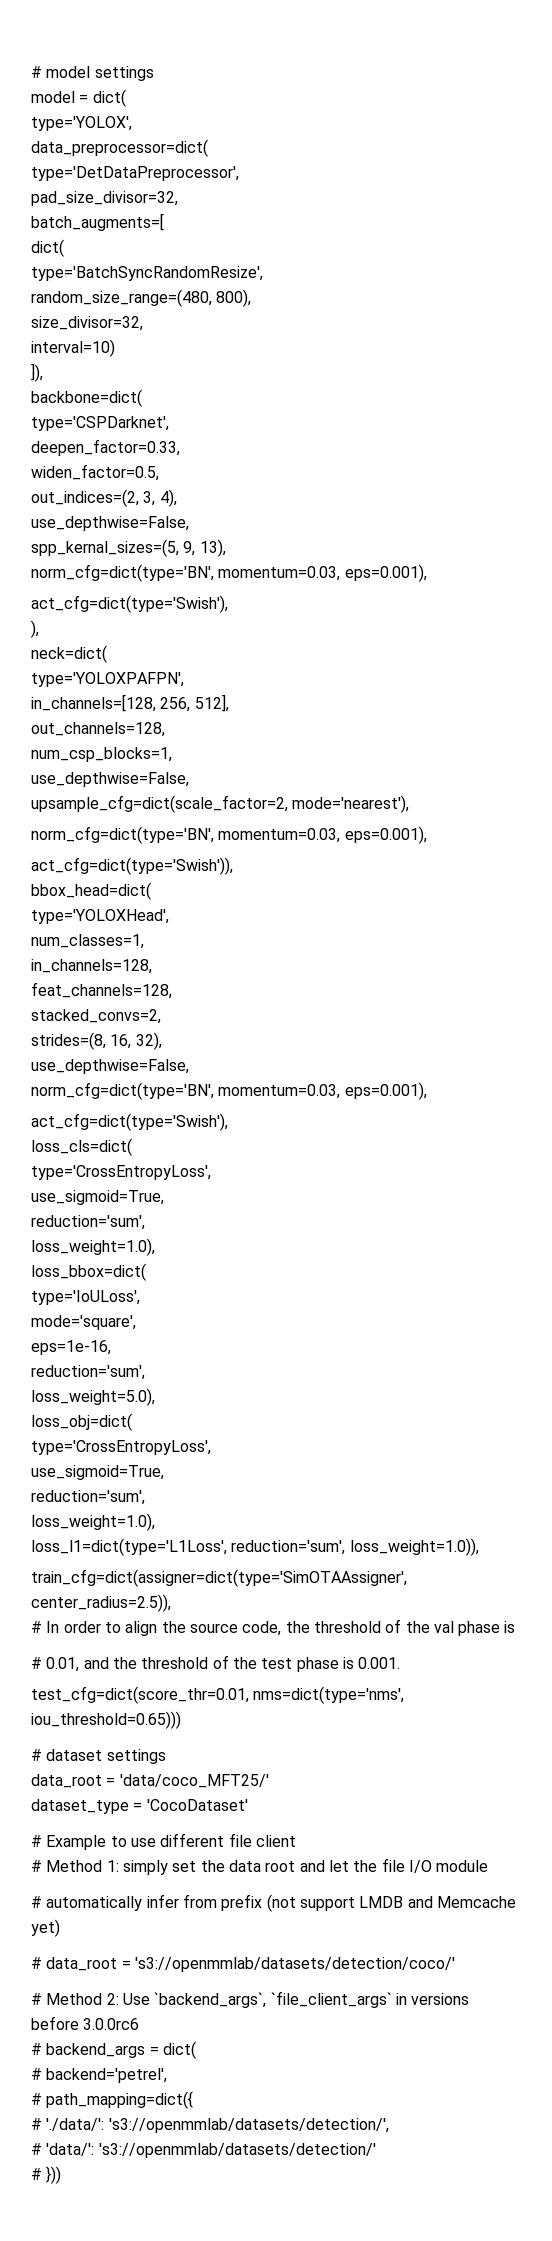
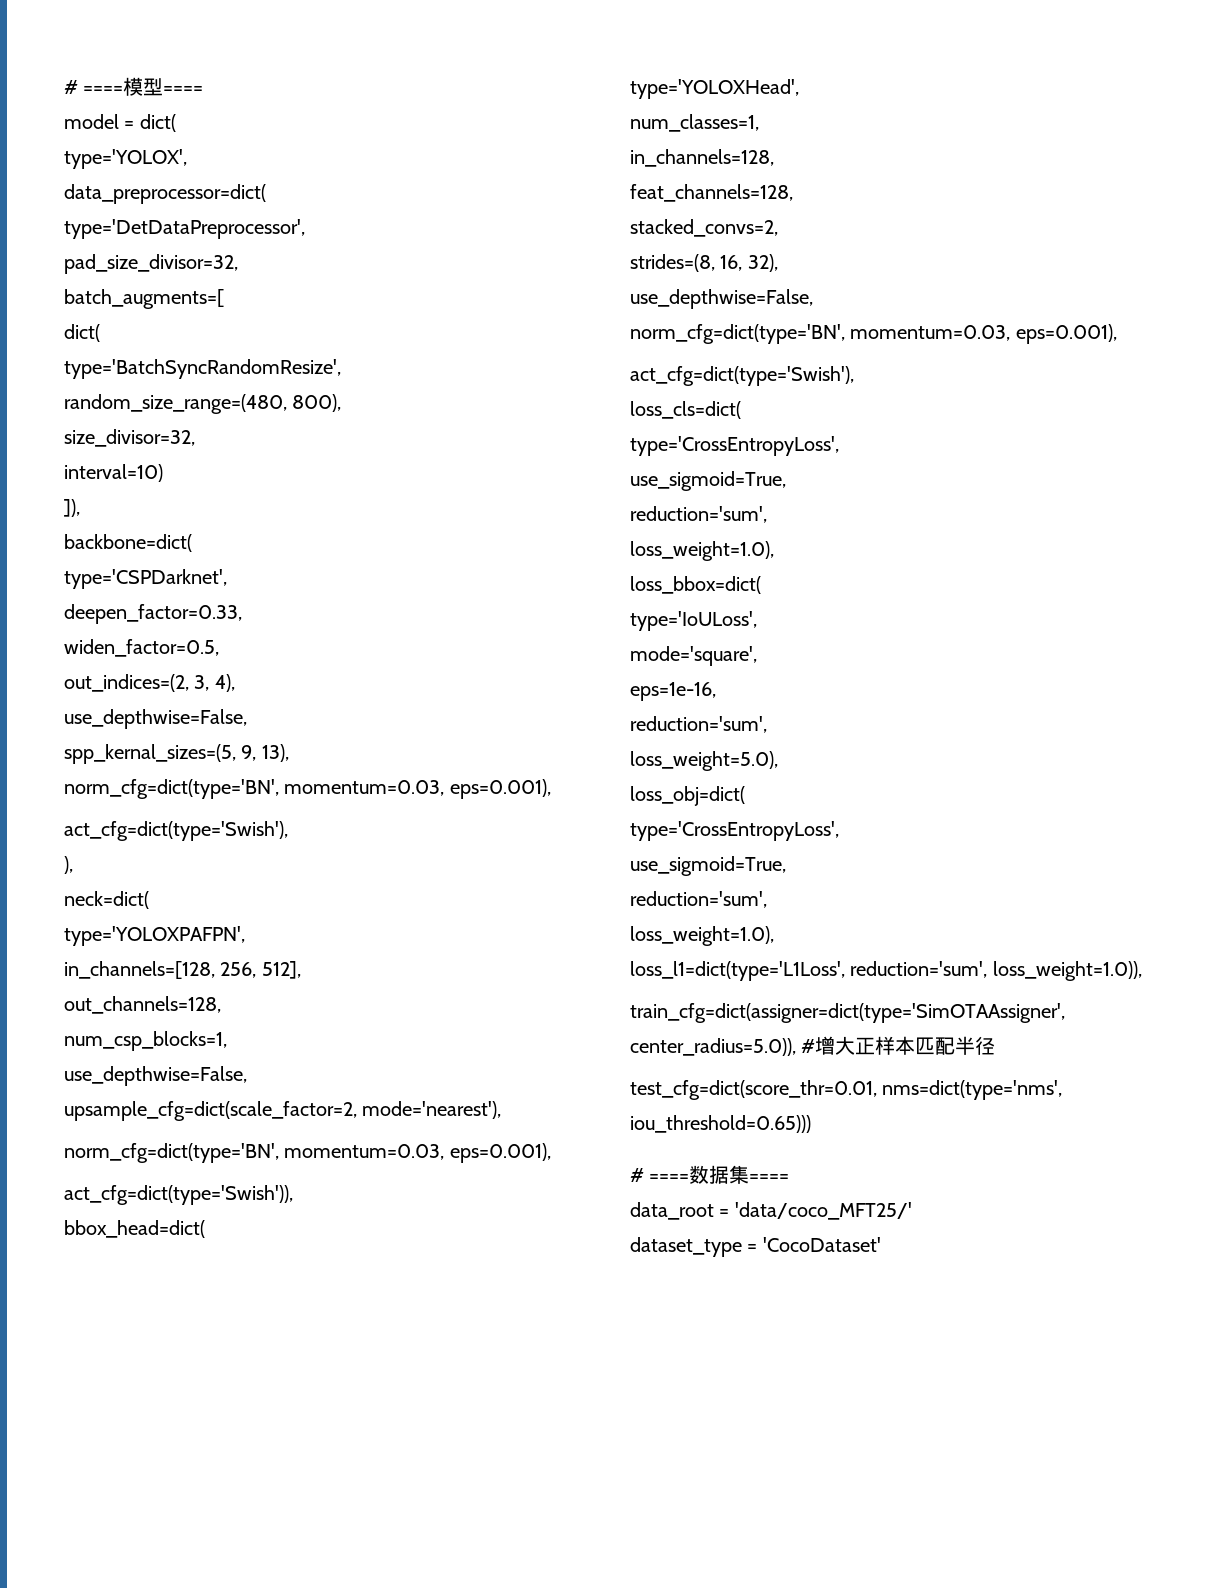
[31,66,154,81] # model settings -> [64,77,204,96] # ====模型====
[31,1594,171,1612] [31,1619,516,1636] [31,1655,401,1672] center_radius=2.5)), // # In order to align the source code, the threshold of the val phase is // # 0.01, and the threshold of the test phase is 0.001. -> [630,1036,996,1056] center_radius=5.0)), #增大正样本匹配半径
[46,1749,166,1764] dataset settings -> [649,1165,790,1184] ====数据集====
[31,1833,296,1850] [31,1858,489,1875] [31,1894,516,1912] [31,1919,60,1937] [31,1957,455,1972] [31,1991,470,2008] [31,2016,140,2030] [31,2041,196,2059] [31,2068,168,2083] [31,2091,194,2109] [31,2118,389,2133] [31,2143,376,2158] [31,2166,62,2184] // # Example to use different file client // # Method 1: simply set the data root and let the file I/O module // # automatically infer from prefix (not support LMDB and Memcache yet) // # data_root = 's3://openmmlab/datasets/detection/coco/' // # Method 2: Use `backend_args`, `file_client_args` in versions before 3.0.0rc6 // # backend_args = dict( // # backend='petrel', // # path_mapping=dict({ // # './data/': 's3://openmmlab/datasets/detection/', // # 'data/': 's3://openmmlab/datasets/detection/' // # })) -> (881, 1244) none

